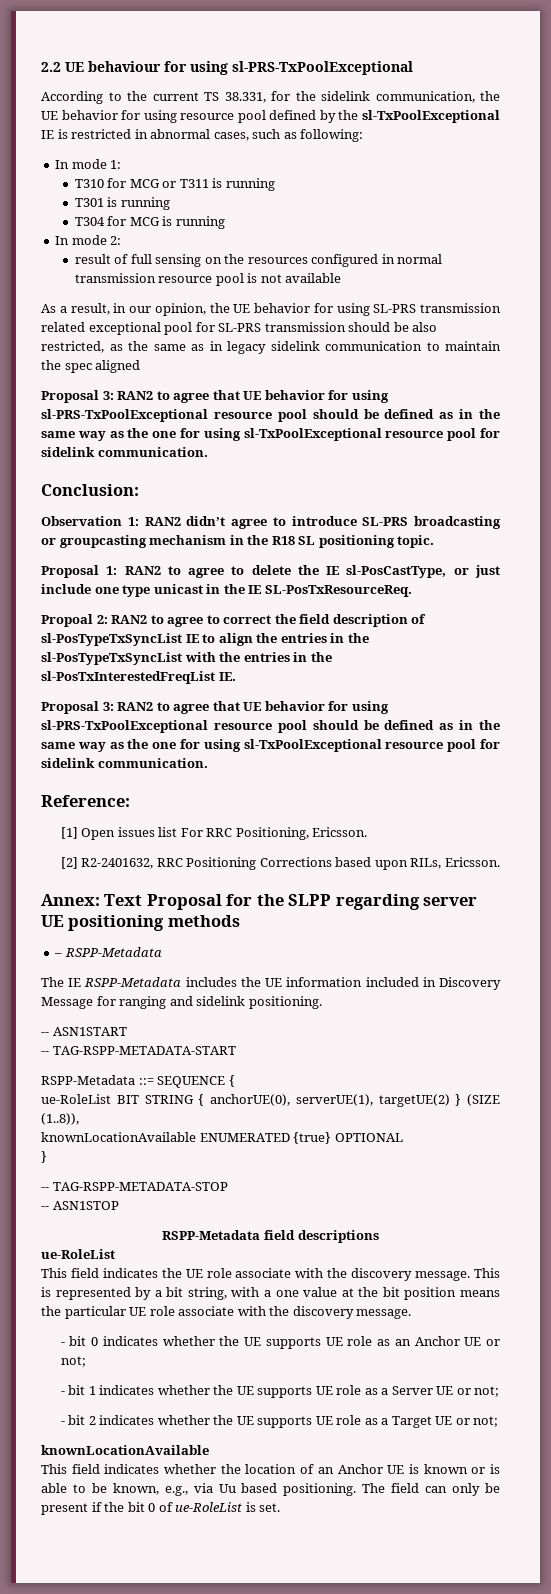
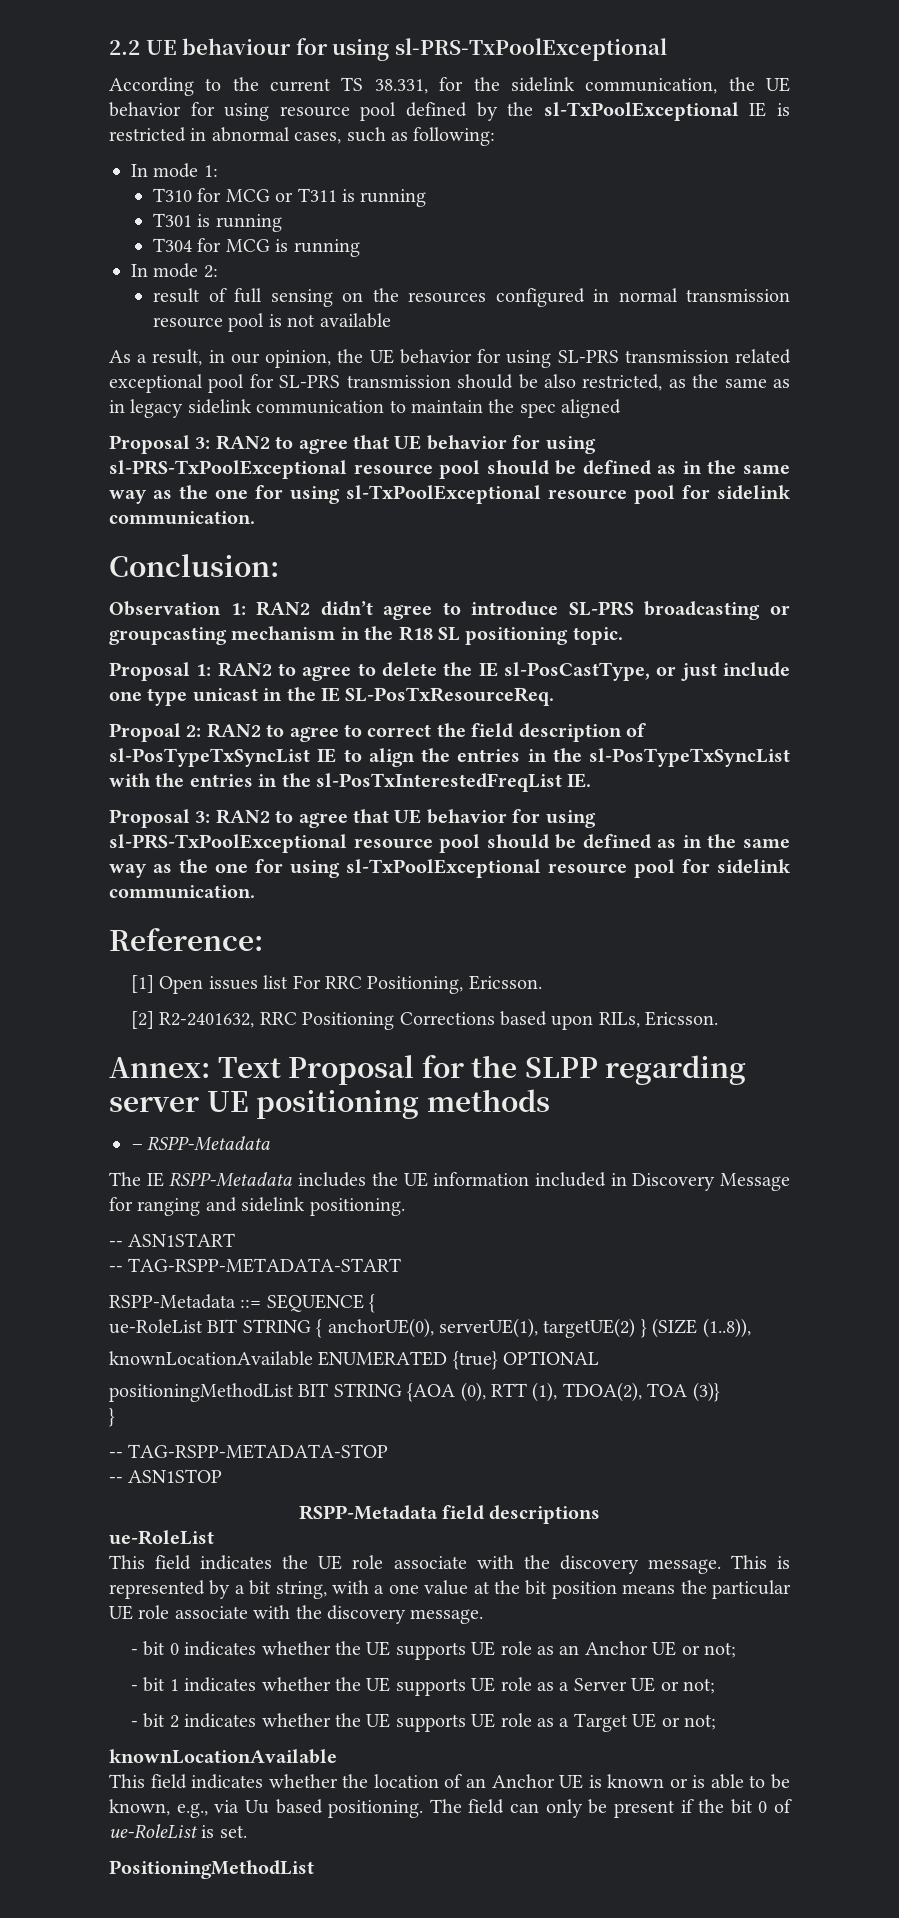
(403, 1137) none -> [109,1382,720,1402] // positioningMethodList BIT STRING {AOA (0), RTT (1), TDOA(2), TOA (3)}
(281, 1507) none -> [109,1860,314,1879] // PositioningMethodList

